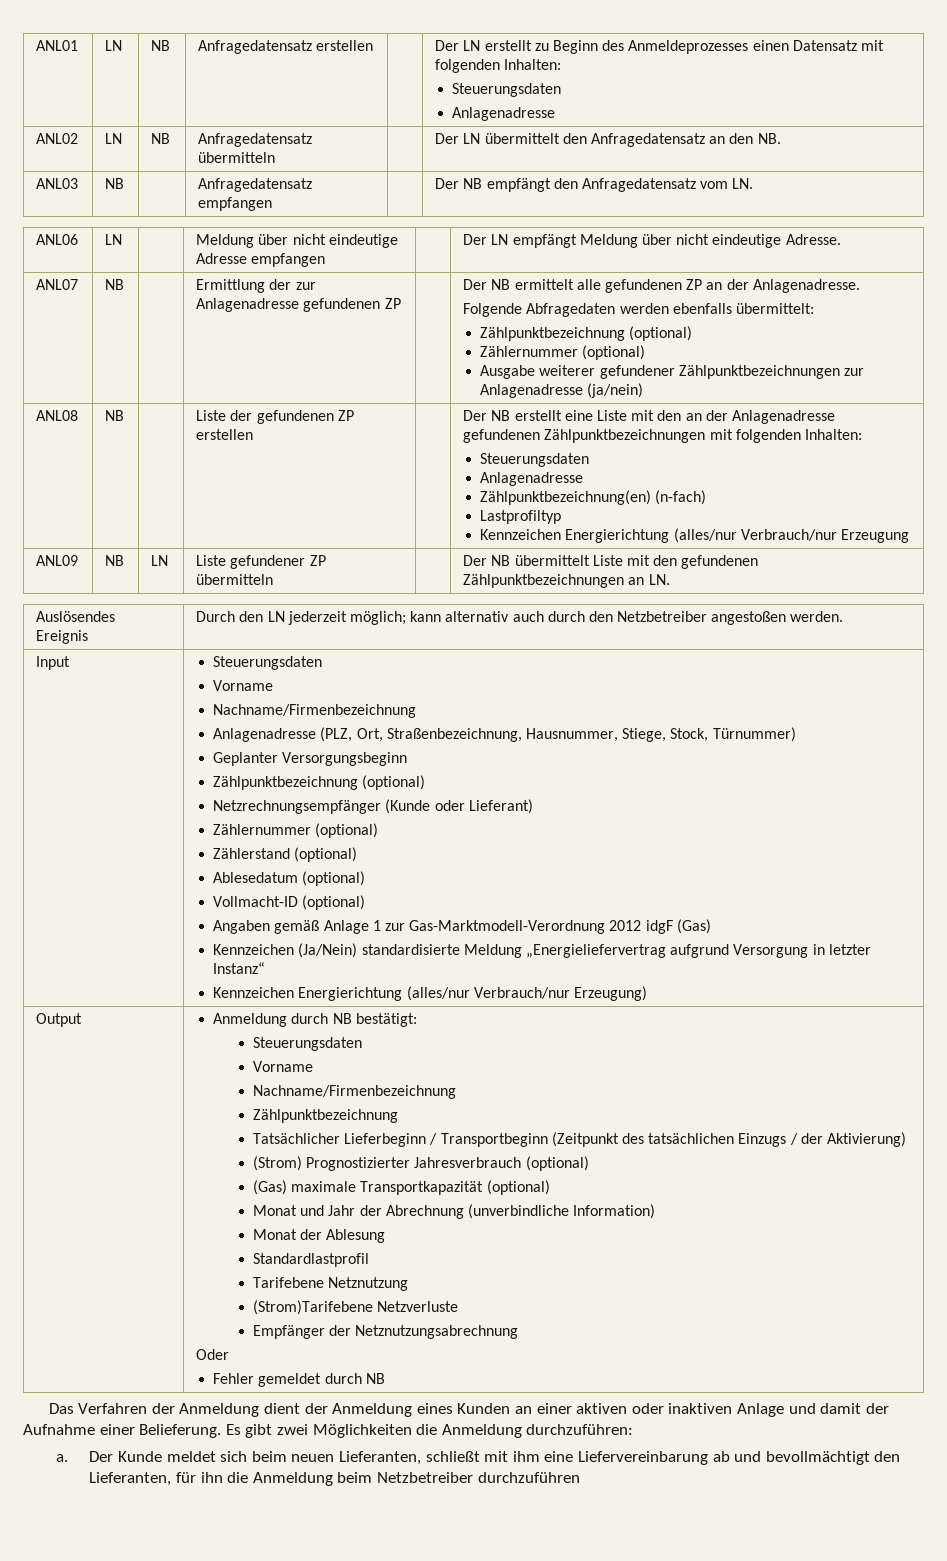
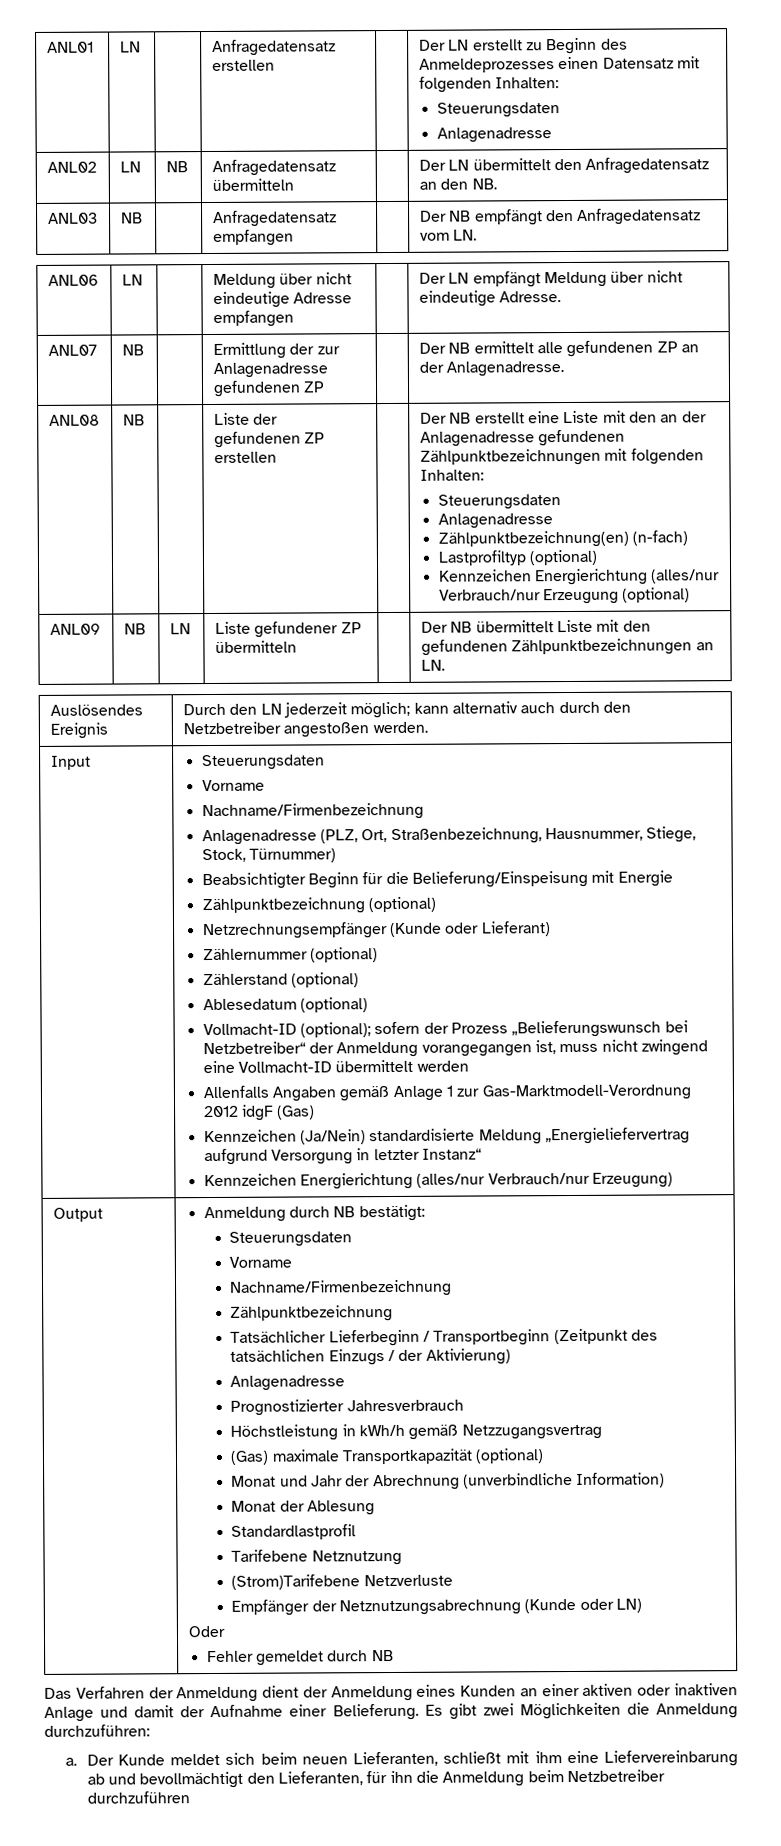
[151,40,171,51] NB -> (141, 47) none
[463,303,814,317] [480,326,693,341] [480,345,646,360] [480,365,864,379] [480,383,644,398] // Folgende Abfragedaten werden ebenfalls übermittelt: // Zählpunktbezeichnung (optional) // Zählernummer (optional) // Ausgabe weiterer gefundener Zählpunktbezeichnungen zur Anlagenadresse (ja/nein) -> (565, 369) none
(562, 517) none -> [528,549,598,566] (optional)
(909, 536) none -> [622,587,691,603] (optional)
[213,752,408,766] Geplanter Versorgungsbeginn -> [201,870,673,890] Beabsichtigter Beginn für die Belieferung/Einspeisung mit Energie
[302,895,366,910] (optional) // -> [299,1020,688,1038] [202,1039,708,1058] [202,1059,469,1074] [202,1085,269,1099] (optional); sofern der Prozess „Belieferungswunsch bei Netzbetreiber“ der Anmeldung vorangegangen ist, muss nicht zwingend eine Vollmacht-ID übermittelt werden // Allenfalls
[253,1156,303,1171] (Strom) -> [230,1375,346,1391] Anlagenadresse //
[525,1156,589,1171] (optional) -> [230,1423,602,1441] // Höchstleistung in kWh/h gemäß Netzzugangsvertrag
(519, 1332) none -> [524,1598,642,1614] (Kunde oder LN)

